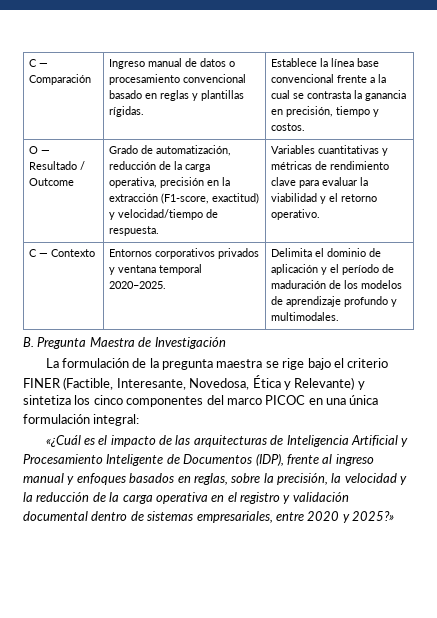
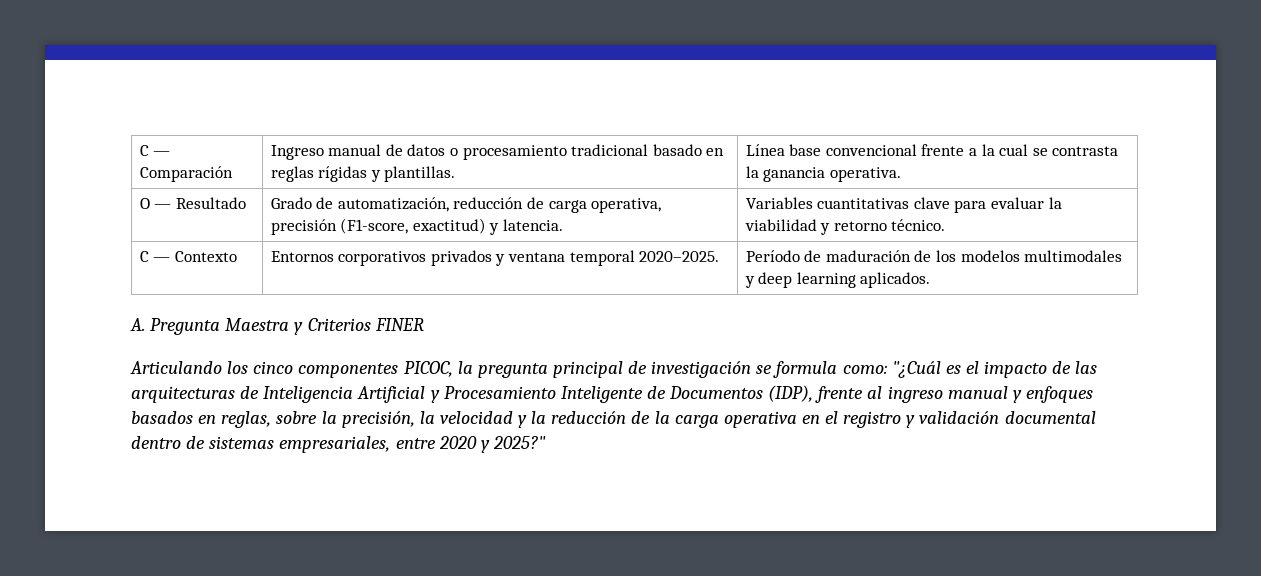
[183,74,247,83] convencional -> [571,144,649,156] tradicional
[192,90,245,101] [109,106,145,117] [271,58,355,67] y plantillas rígidas. | Establece la línea -> [318,166,456,182] [745,144,785,156] rígidas y plantillas. | Línea
[271,106,380,117] [271,123,306,131] en precisión, tiempo y costos. -> [829,167,901,182] operativa.
[80,161,86,170] [29,178,75,186] / Outcome -> (246, 203) none
[174,161,183,170] la -> (544, 203) none
[207,177,231,186] [109,193,260,204] [109,209,219,220] [109,226,160,236] [271,145,389,156] [271,161,390,170] en la extracción (F1-score, exactitud) y velocidad/tiempo de respuesta. | Variables cuantitativas y métricas de rendimiento -> [340,218,563,235] [745,197,910,209] (F1-score, exactitud) y latencia. | Variables cuantitativas
[329,193,378,202] [271,209,321,220] el retorno operativo. -> [833,219,946,231] retorno técnico.
[271,248,382,257] [271,264,380,275] Delimita el dominio de aplicación y el período -> [745,250,800,262] Período
[271,296,398,307] [271,312,340,321] [23,337,226,349] [45,358,389,370] [23,375,365,390] [23,395,379,407] [23,414,140,426] [45,435,81,447] de aprendizaje profundo y multimodales. // B. Pregunta Maestra de Investigación // La formulación de la pregunta maestra se rige bajo el criterio FINER (Factible, Interesante, Novedosa, Ética y Relevante) y sintetiza los cinco componentes del marco PICOC en una única formulación integral: // «¿Cuál -> [1024,250,1123,262] [744,272,931,288] [130,318,424,335] [130,361,941,378] multimodales y deep learning aplicados. // A. Pregunta Maestra y Criterios FINER // Articulando los cinco componentes PICOC, la pregunta principal de investigación se formula como: "¿Cuál
[352,511,394,521] 2025?» -> [492,436,546,449] 2025?"

